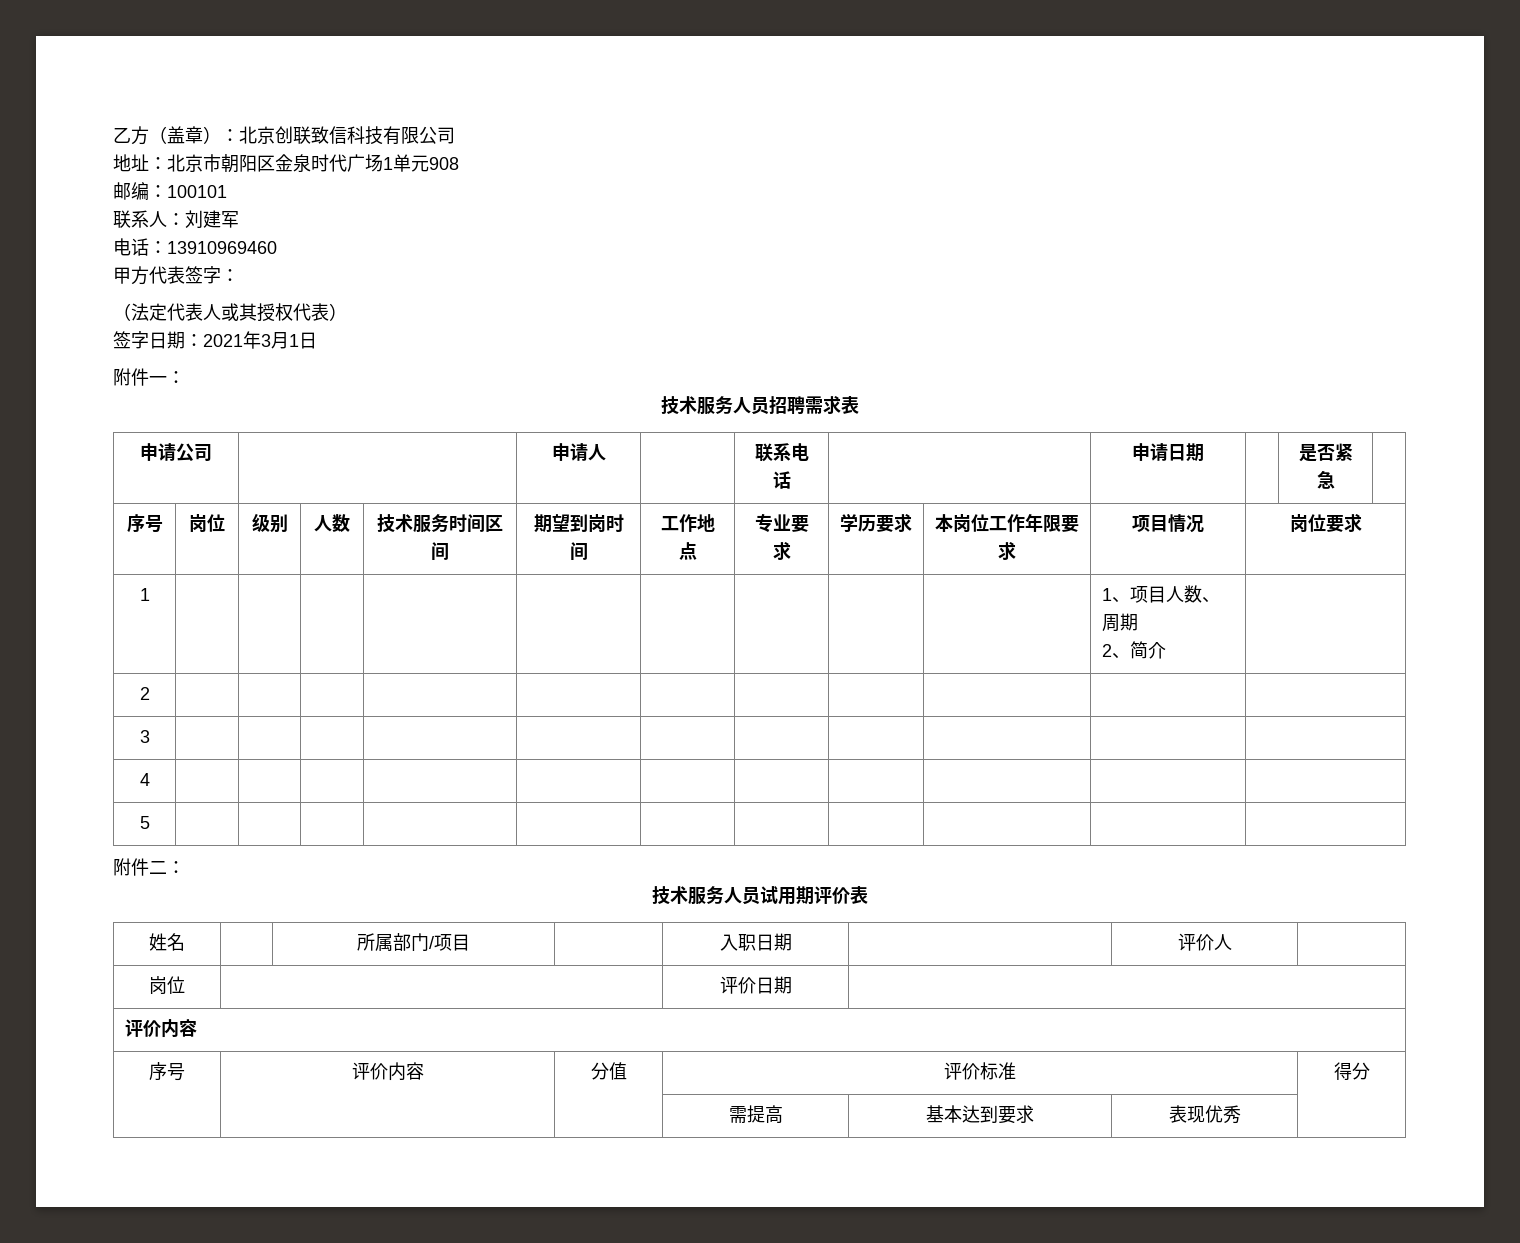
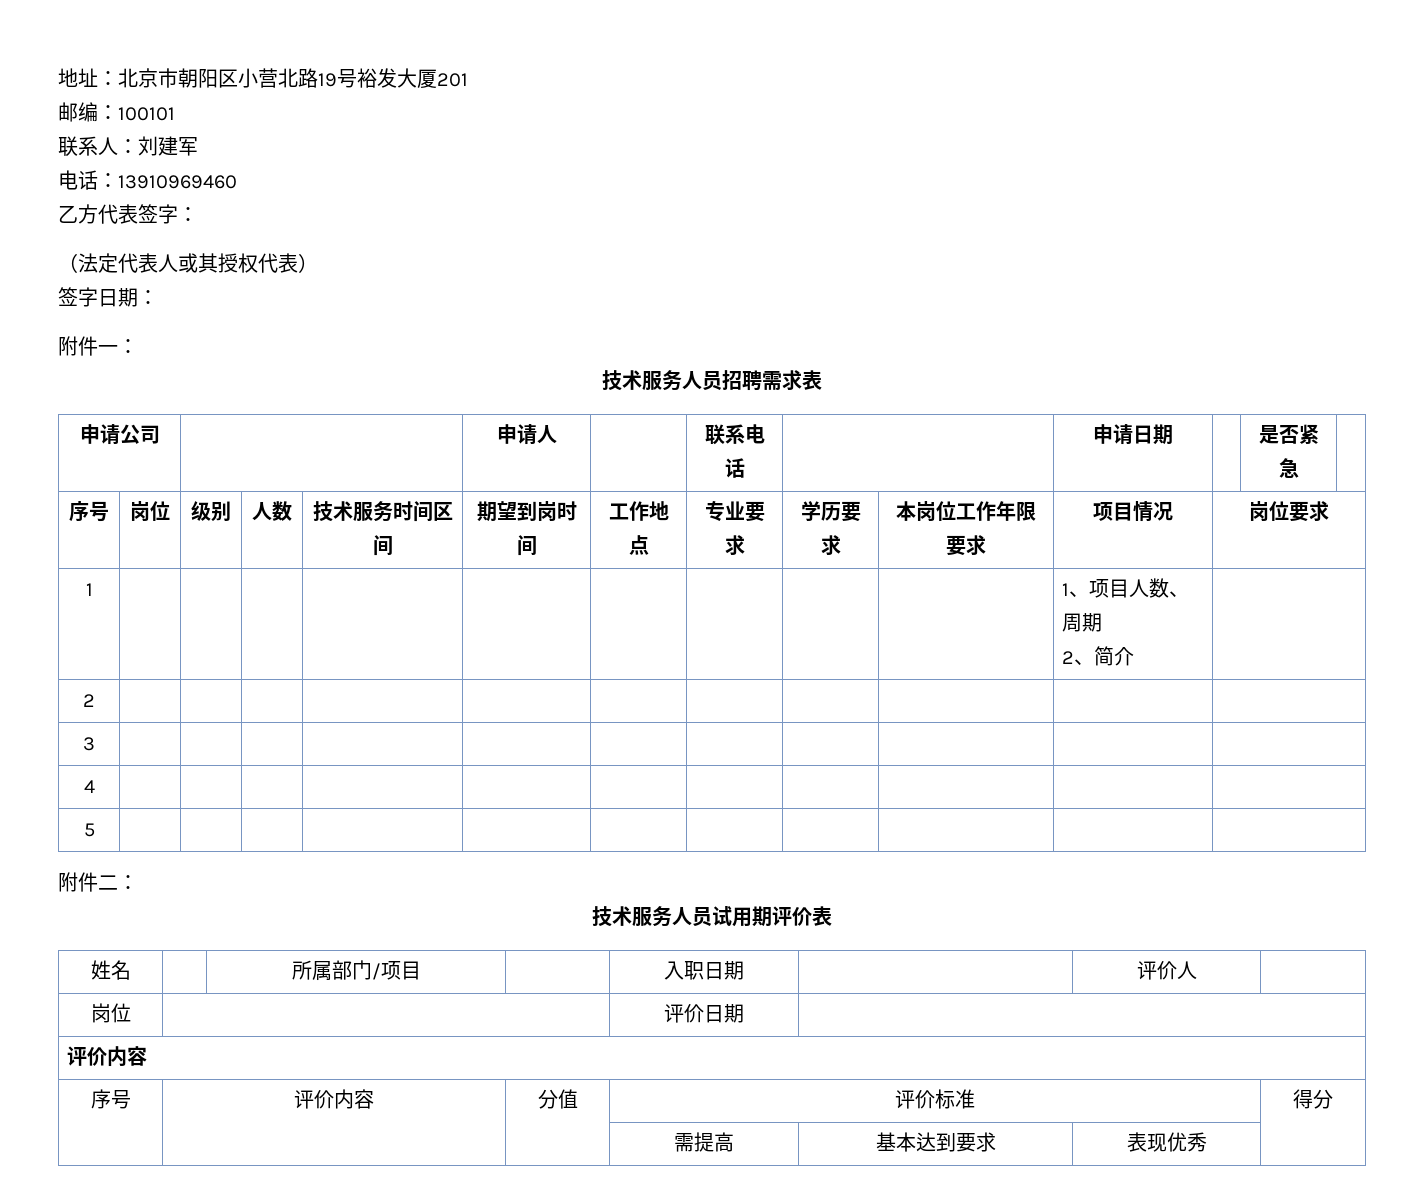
[113,126,455,145] 乙方（盖章）：北京创联致信科技有限公司 // -> (58, 77) none
[275,154,459,172] 金泉时代广场1单元908 -> [238,68,468,88] 小营北路19号裕发大厦201
[113,267,131,284] 甲 -> [58,205,78,223] 乙
[203,331,317,349] 2021年3月1日 -> (158, 297) none

